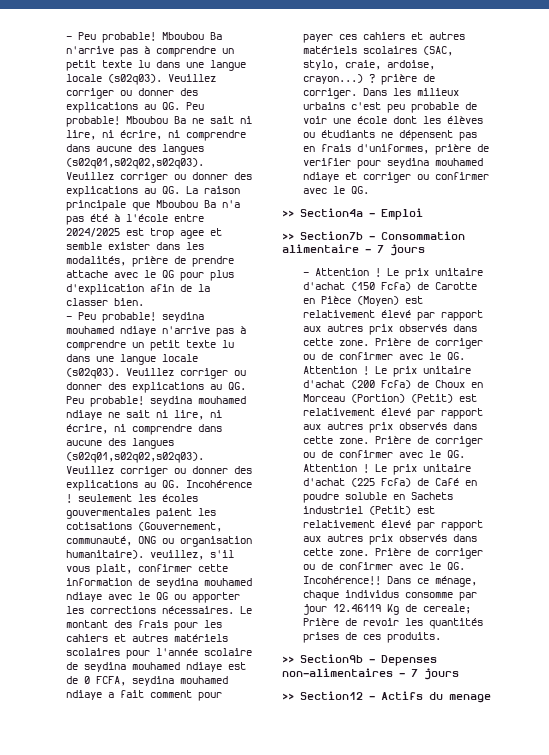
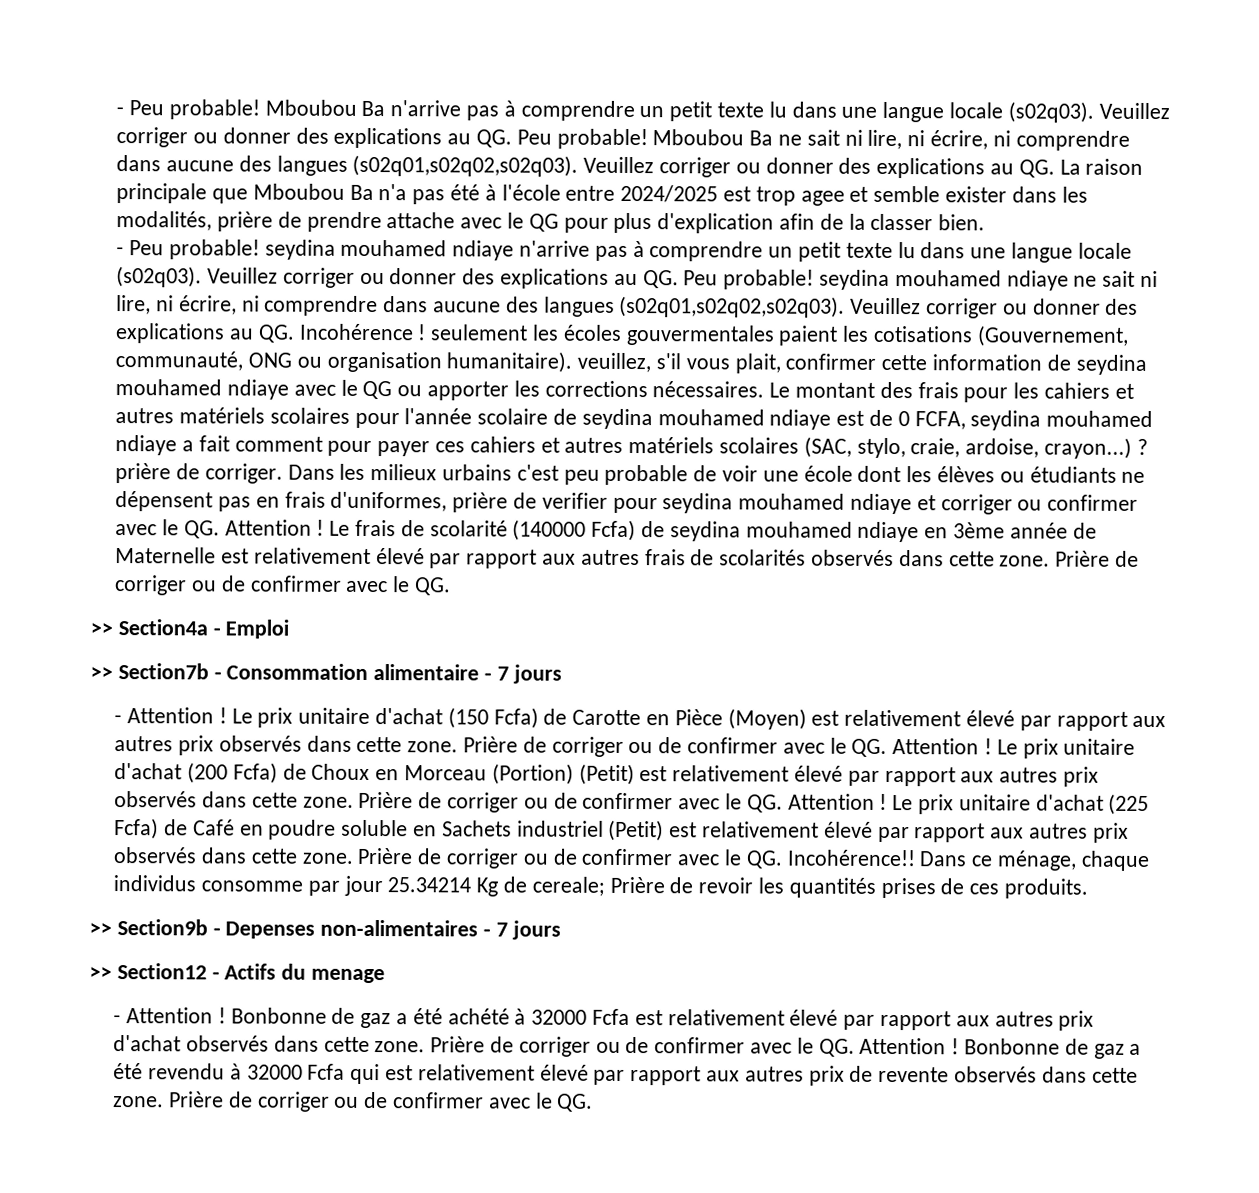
(369, 190) none -> [224,519,1097,543] [115,547,1140,569] [115,575,451,596] Attention ! Le frais de scolarité (140000 Fcfa) de seydina mouhamed ndiaye en 3ème année de Maternelle est relativement élevé par rapport aux autres frais de scolarités observés dans cette zone. Prière de corriger ou de confirmer avec le QG.
[332,604,381,612] 12.46119 -> [387,877,472,893] 25.34214
(491, 698) none -> [113,1007,1095,1031] [113,1035,1142,1059] [113,1063,1138,1086] [113,1091,594,1112] // - Attention ! Bonbonne de gaz a été achété à 32000 Fcfa est relativement élevé par rapport aux autres prix d'achat observés dans cette zone. Prière de corriger ou de confirmer avec le QG. Attention ! Bonbonne de gaz a été revendu à 32000 Fcfa qui est relativement élevé par rapport aux autres prix de revente observés dans cette zone. Prière de corriger ou de confirmer avec le QG.

